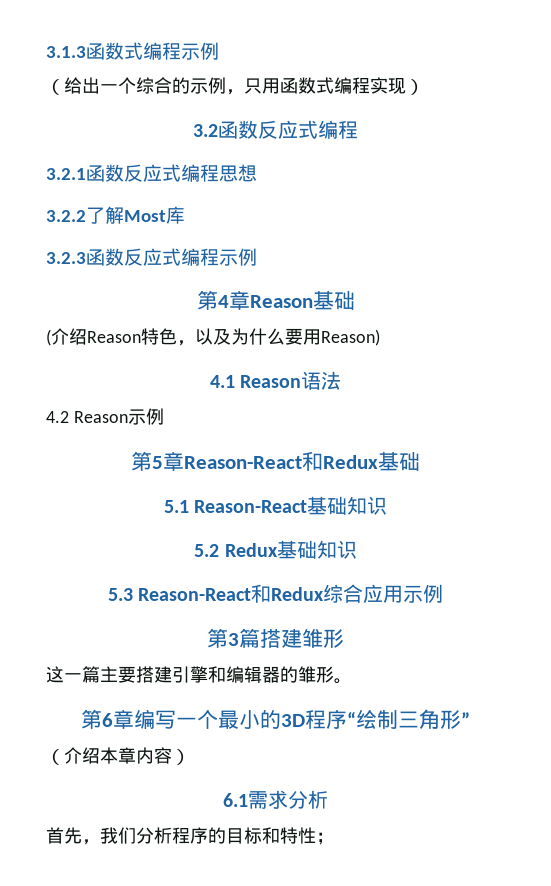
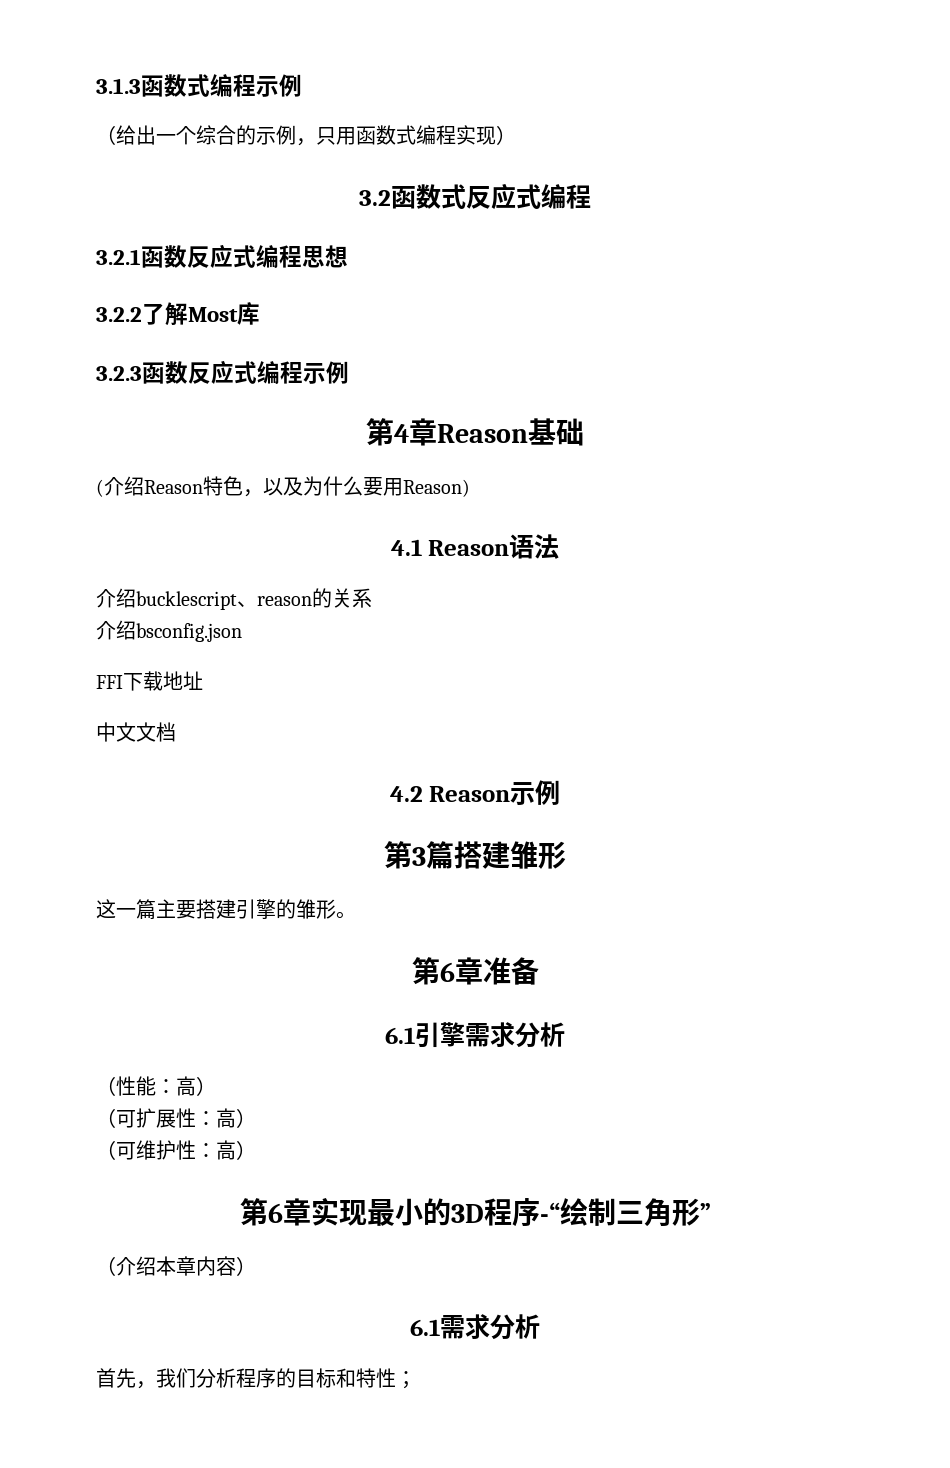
(258, 129) none -> [441,184,466,209] 式
[46,408,164,425] [131,451,420,471] [163,496,388,515] [194,540,357,559] [107,584,404,603] 4.2 Reason示例 // 第5章Reason-React和Redux基础 // 5.1 Reason-React基础知识 // 5.2 Redux基础知识 // 5.3 Reason-React和Redux综合应用 -> [96,588,372,610] [96,620,242,642] [96,671,203,691] [96,722,176,742] [389,786,511,802] 介绍bucklescript、reason的关系 // 介绍bsconfig.json // FFI下载地址 // 中文文档 // 4.2 Reason
[208,666,280,683] 和编辑器 -> (276, 909) none
[134,709,218,729] 编写一个 -> [482,957,539,985] [385,1022,565,1048] [96,1076,216,1096] [96,1108,256,1128] [96,1140,256,1160] [239,1198,367,1226] 准备 // 6.1引擎需求分析 // （性能：高） // （可扩展性：高） // （可维护性：高） // 第6章实现
[347,712,356,727] “ -> [539,1202,560,1223] -“

